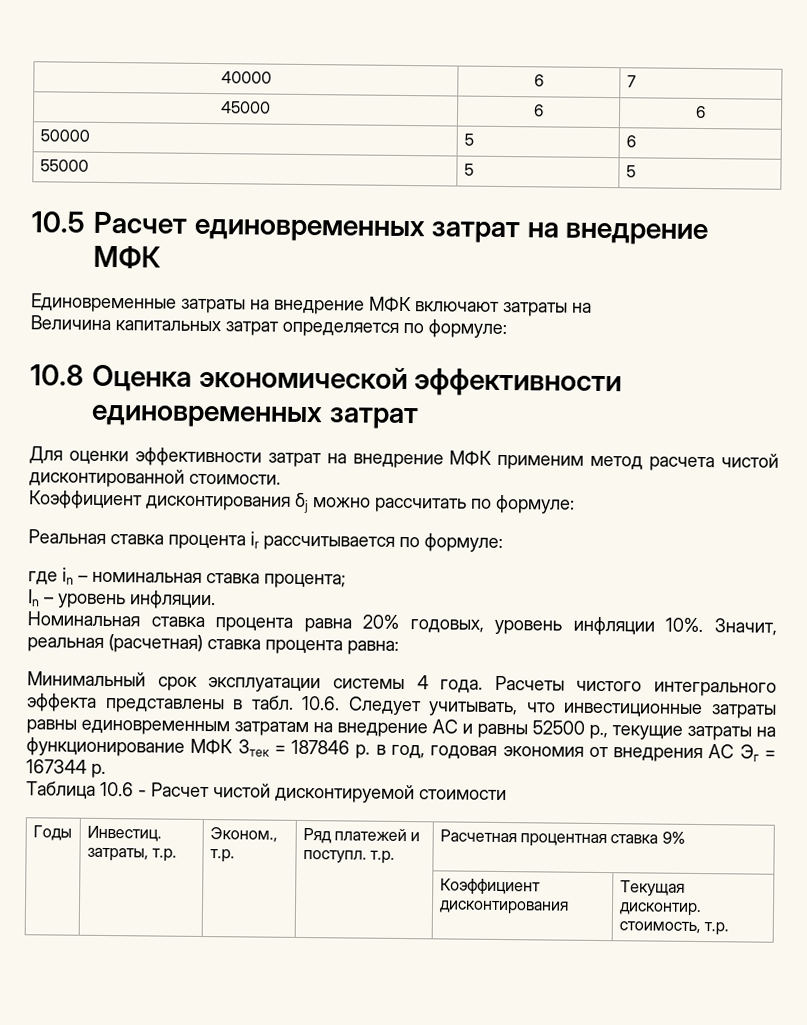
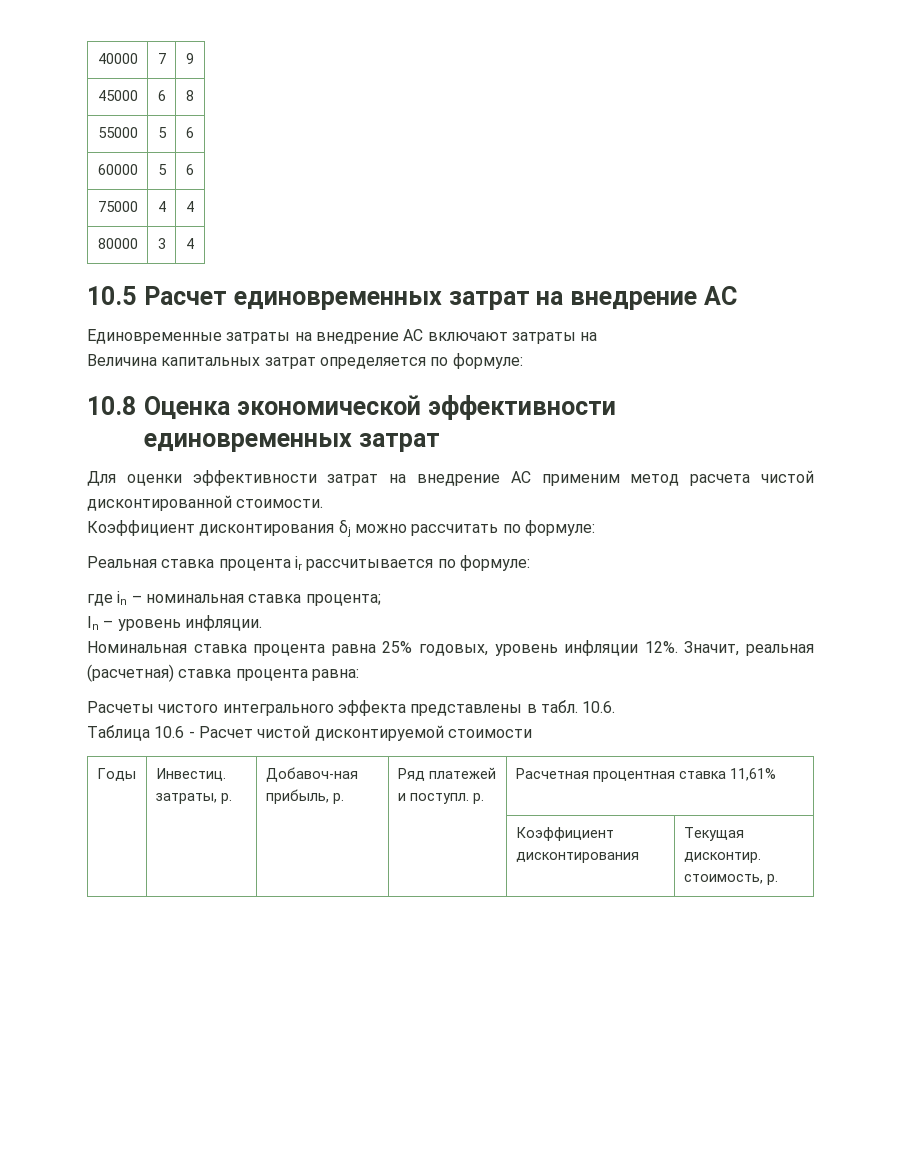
[534,74,544,87] [626,75,636,88] 6 | 7 -> [157,53,166,64] [186,53,194,64] 7 | 9
[695,105,706,119] [39,129,90,142] [463,133,474,146] [625,135,636,148] [39,159,89,172] [463,163,474,176] [625,165,636,178] 6 // 50000 | 5 | 6 // 55000 | 5 | 5 -> [186,90,194,101] [97,127,138,138] [157,127,167,138] [186,127,194,138] [97,164,138,175] [157,164,167,175] [186,164,194,175] [97,201,138,212] [157,201,166,212] [186,201,194,212] [97,238,138,249] [157,238,166,249] [186,238,194,249] 8 // 55000 | 5 | 6 // 60000 | 5 | 6 // 75000 | 4 | 4 // 80000 | 3 | 4
[93,244,161,269] МФК -> [703,286,737,305] АС
[369,296,412,313] МФК -> [403,329,424,341] АС
[449,450,493,466] МФК -> [510,471,531,483] АС
[362,614,400,629] 20% -> [382,641,413,653] 25%
[665,617,704,633] 10%. -> [644,641,678,653] 12%.
[27,671,484,693] Минимальный срок эксплуатации системы 4 года. -> (359, 675) none
[347,696,777,719] [26,719,776,741] [26,737,777,763] [26,759,106,778] Следует учитывать, что инвестиционные затраты равны единовременным затратам на внедрение АС и равны 52500 р., текущие затраты на функционирование МФК Зтек = 187846 р. в год, годовая экономия от внедрения АС Эг = 167344 р. -> (616, 707) none
[151,848,177,862] [209,827,278,842] [209,849,235,863] т.р. | Эконом., т.р. -> [220,793,232,804] [265,767,358,782] [265,789,344,804] р. | Добавоч-ная прибыль, р.
[369,850,395,864] т.р. -> [472,793,484,804] р.
[661,831,686,844] 9% -> [729,768,776,781] 11,61%
[703,922,729,936] т.р. -> [766,874,778,885] р.

